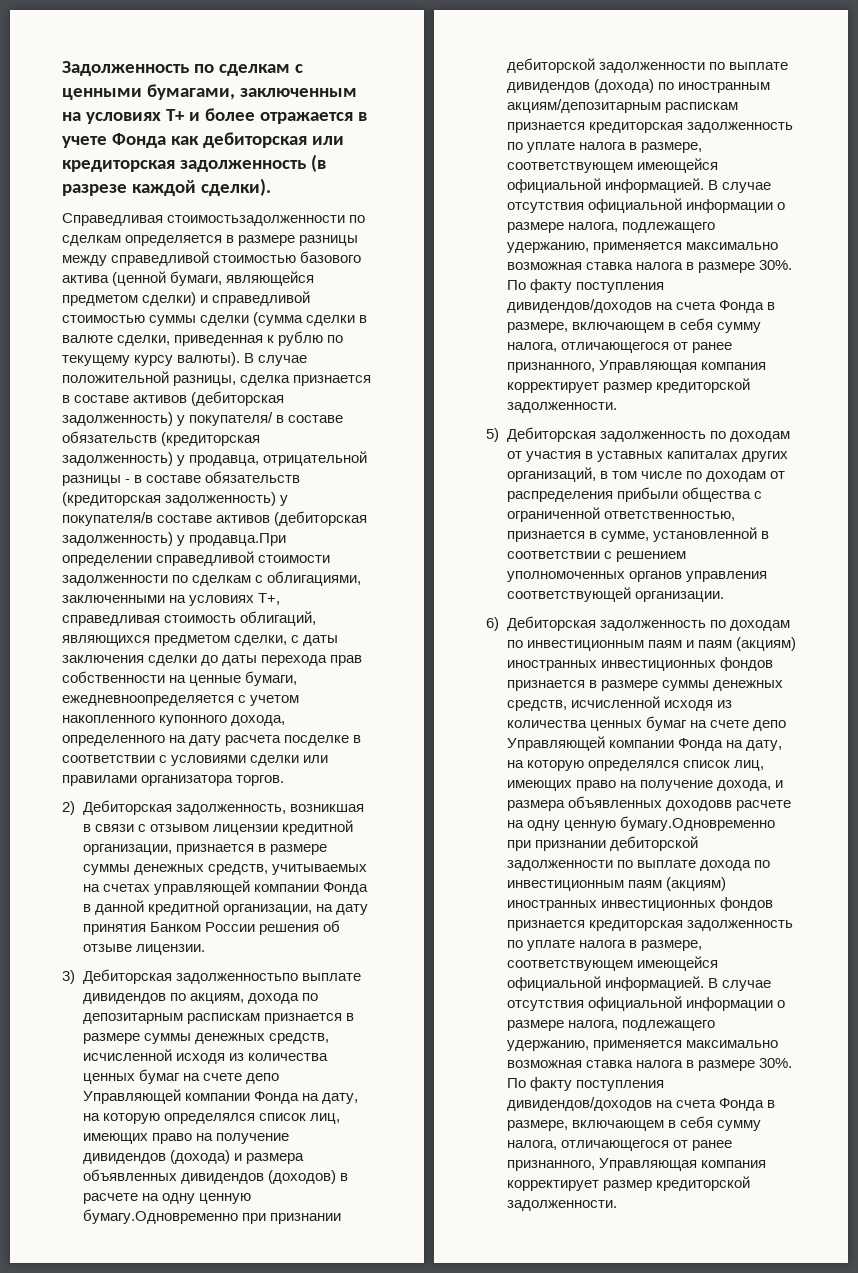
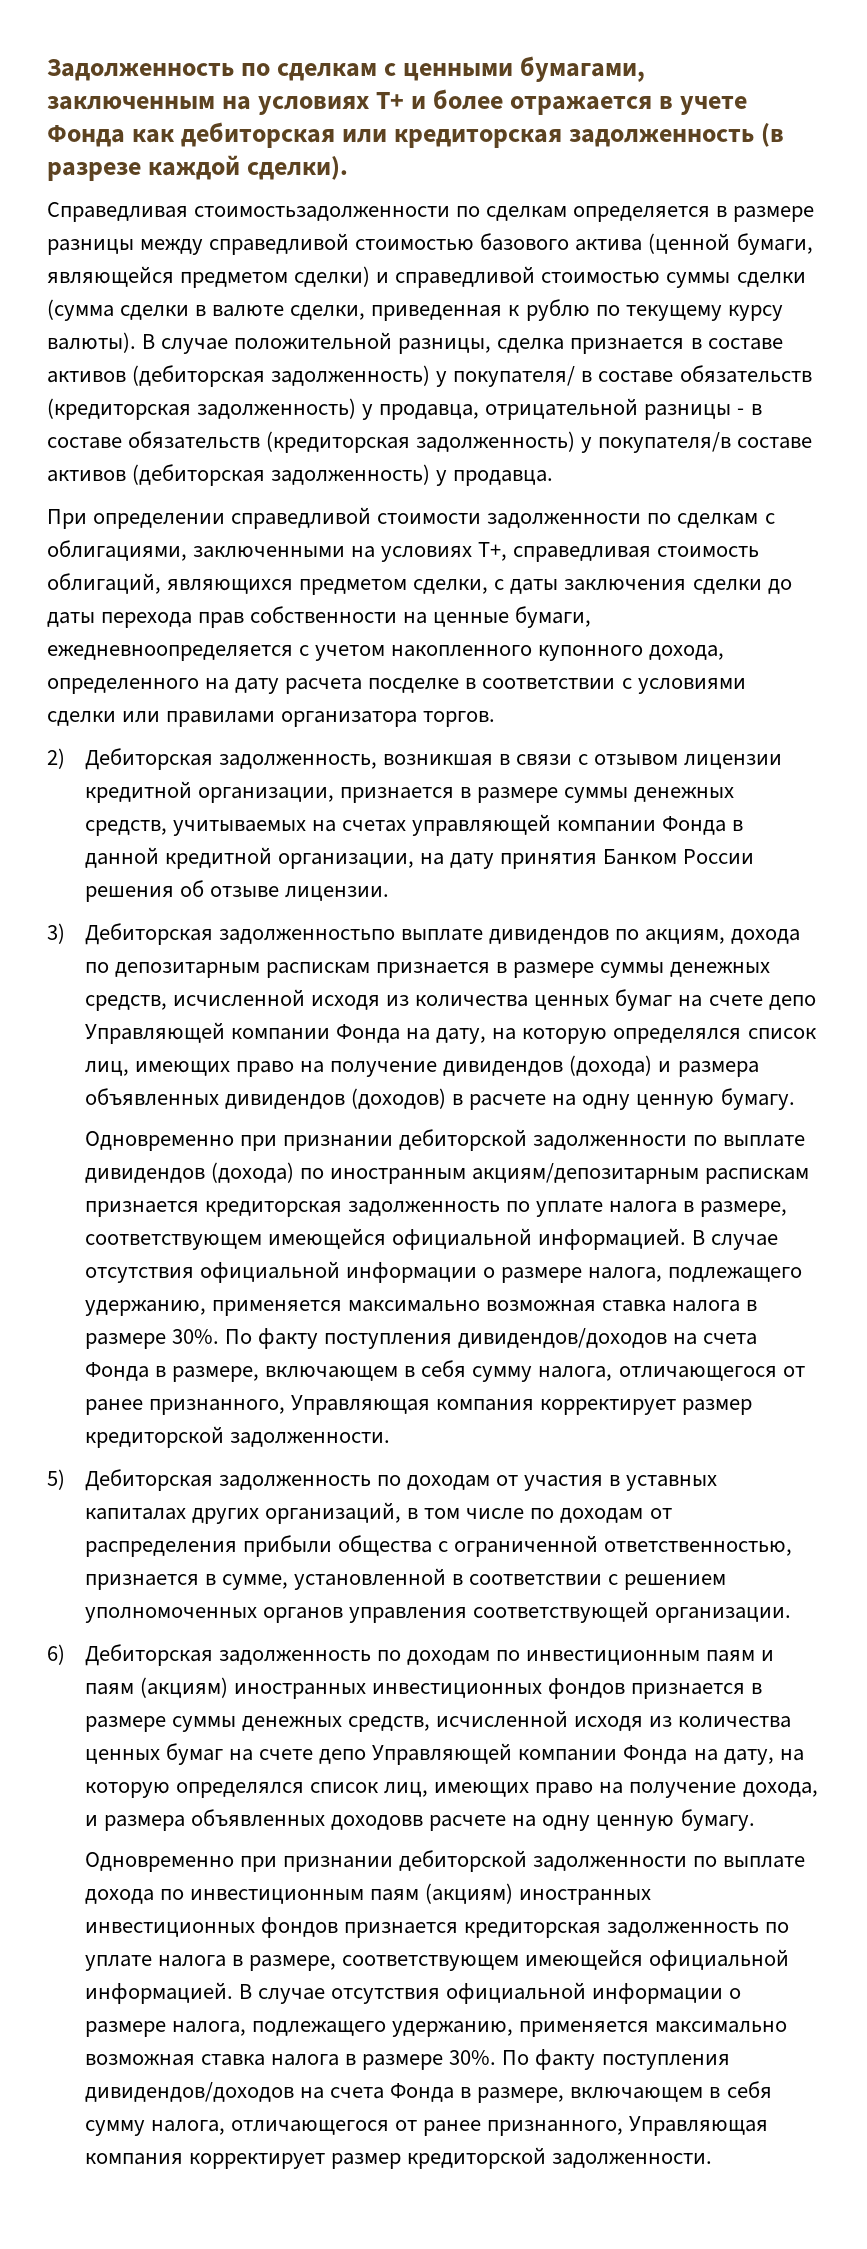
[189,533,287,546] продавца.При -> [453,470,554,486] [47,509,87,529] продавца. // При
[82,1209,238,1224] бумагу.Одновременно -> [720,1088,795,1110] [84,1131,234,1151] бумагу. // Одновременно
[619,816,775,831] бумагу.Одновременно -> [680,1809,755,1831] [84,1852,234,1872] бумагу. // Одновременно

